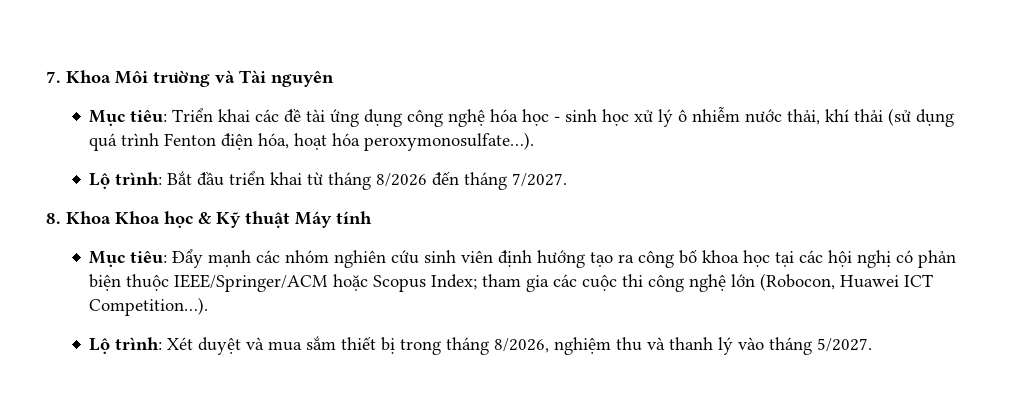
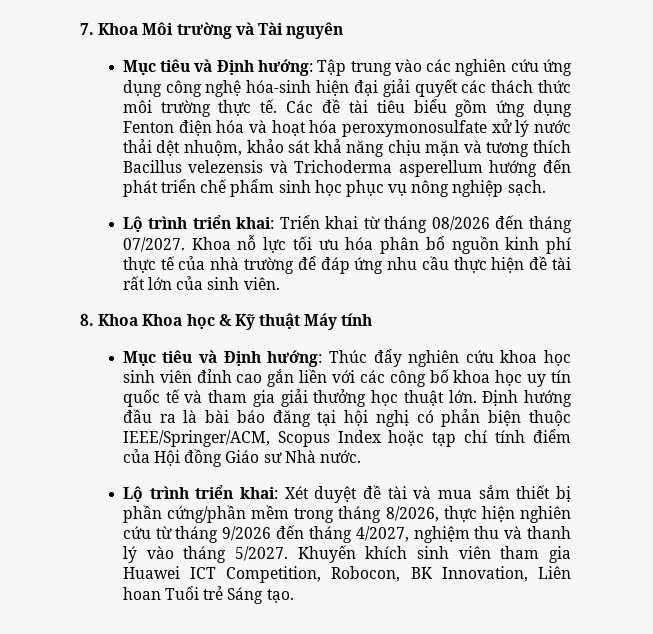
[130,107,955,127] [89,132,535,151] [89,171,266,189] tiêu: Triển khai các đề tài ứng dụng công nghệ hóa học - sinh học xử lý ô nhiễm nước thải, khí thải (sử dụng quá trình Fenton điện hóa, hoạt hóa peroxymonosulfate…). // Lộ trình: Bắt đầu triển -> [160,59,572,76] [122,79,571,97] [122,99,573,117] [122,119,571,137] [122,139,572,157] [122,159,571,177] [122,179,546,197] [122,215,320,232] tiêu và Định hướng: Tập trung vào các nghiên cứu ứng dụng công nghệ hóa-sinh hiện đại giải quyết các thách thức môi trường thực tế. Các đề tài tiêu biểu gồm ứng dụng Fenton điện hóa và hoạt hóa peroxymonosulfate xử lý nước thải dệt nhuộm, khảo sát khả năng chịu mặn và tương thích Bacillus velezensis và Trichoderma asperellum hướng đến phát triển chế phẩm sinh học phục vụ nông nghiệp sạch. // Lộ trình triển khai: Triển
[376,171,568,190] 8/2026 đến tháng 7/2027. -> [431,215,573,233] [122,235,571,254] [122,256,571,274] [122,276,280,290] 08/2026 đến tháng 07/2027. Khoa nỗ lực tối ưu hóa phân bổ nguồn kinh phí thực tế của nhà trường để đáp ứng nhu cầu thực hiện đề tài rất lớn của sinh viên.
[130,249,824,268] tiêu: Đẩy mạnh các nhóm nghiên cứu sinh viên định hướng tạo ra công bố khoa học tại các -> [162,349,571,367] [122,369,572,387] [122,389,572,407] [122,409,337,427] tiêu và Định hướng: Thúc đẩy nghiên cứu khoa học sinh viên đỉnh cao gắn liền với các công bố khoa học uy tín quốc tế và tham gia giải thưởng học thuật lớn. Định hướng đầu ra là bài báo đăng tại
[174,273,934,292] [89,297,209,316] [89,337,242,355] IEEE/Springer/ACM hoặc Scopus Index; tham gia các cuộc thi công nghệ lớn (Robocon, Huawei ICT Competition…). // Lộ trình: Xét duyệt -> [122,429,572,447] [122,449,361,467] [122,485,407,503] IEEE/Springer/ACM, Scopus Index hoặc tạp chí tính điểm của Hội đồng Giáo sư Nhà nước. // Lộ trình triển khai: Xét duyệt đề tài
[400,337,550,355] trong tháng 8/2026, -> [122,505,571,523] [122,525,409,543] phần cứng/phần mềm trong tháng 8/2026, thực hiện nghiên cứu từ tháng 9/2026 đến tháng 4/2027,
(873, 345) none -> [297,545,571,563] [122,566,571,583] [122,586,294,604] Khuyến khích sinh viên tham gia Huawei ICT Competition, Robocon, BK Innovation, Liên hoan Tuổi trẻ Sáng tạo.

